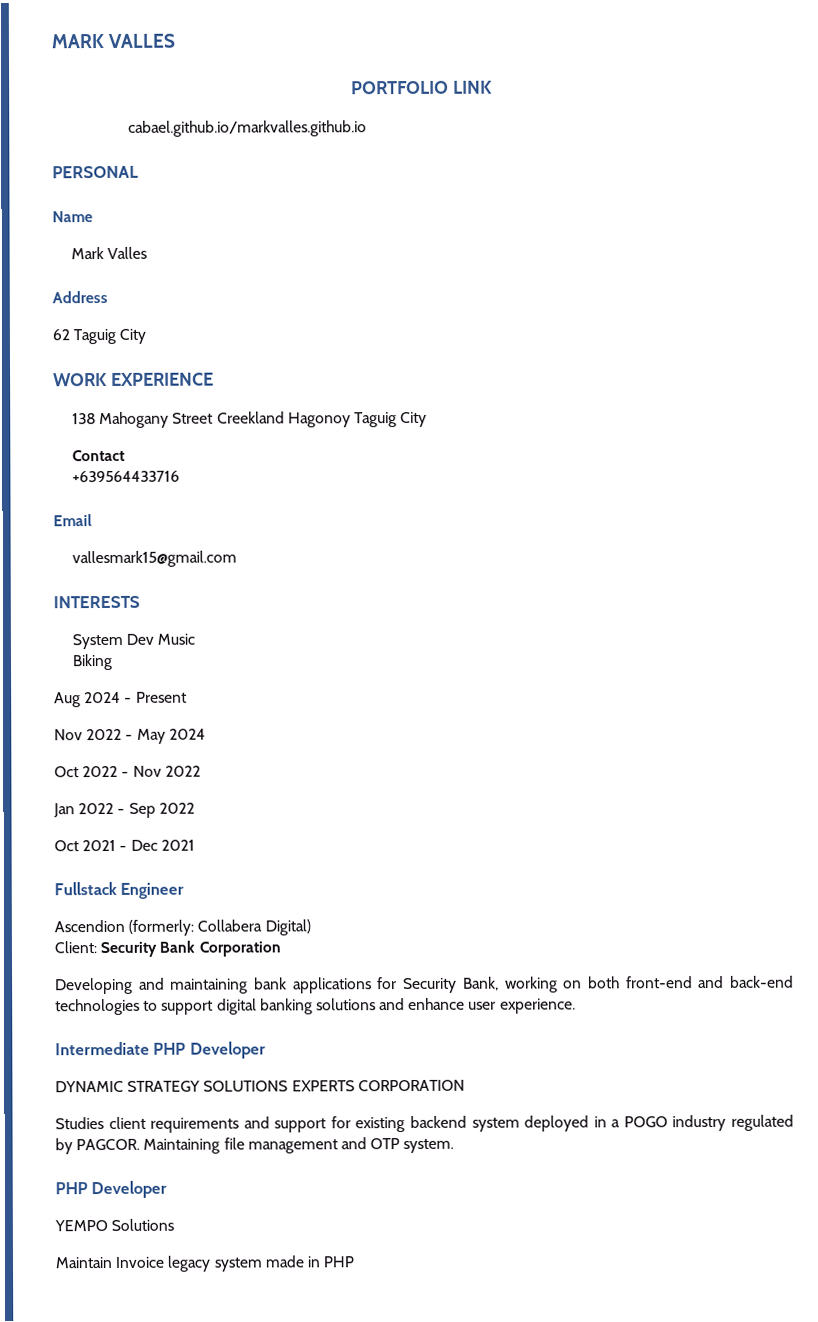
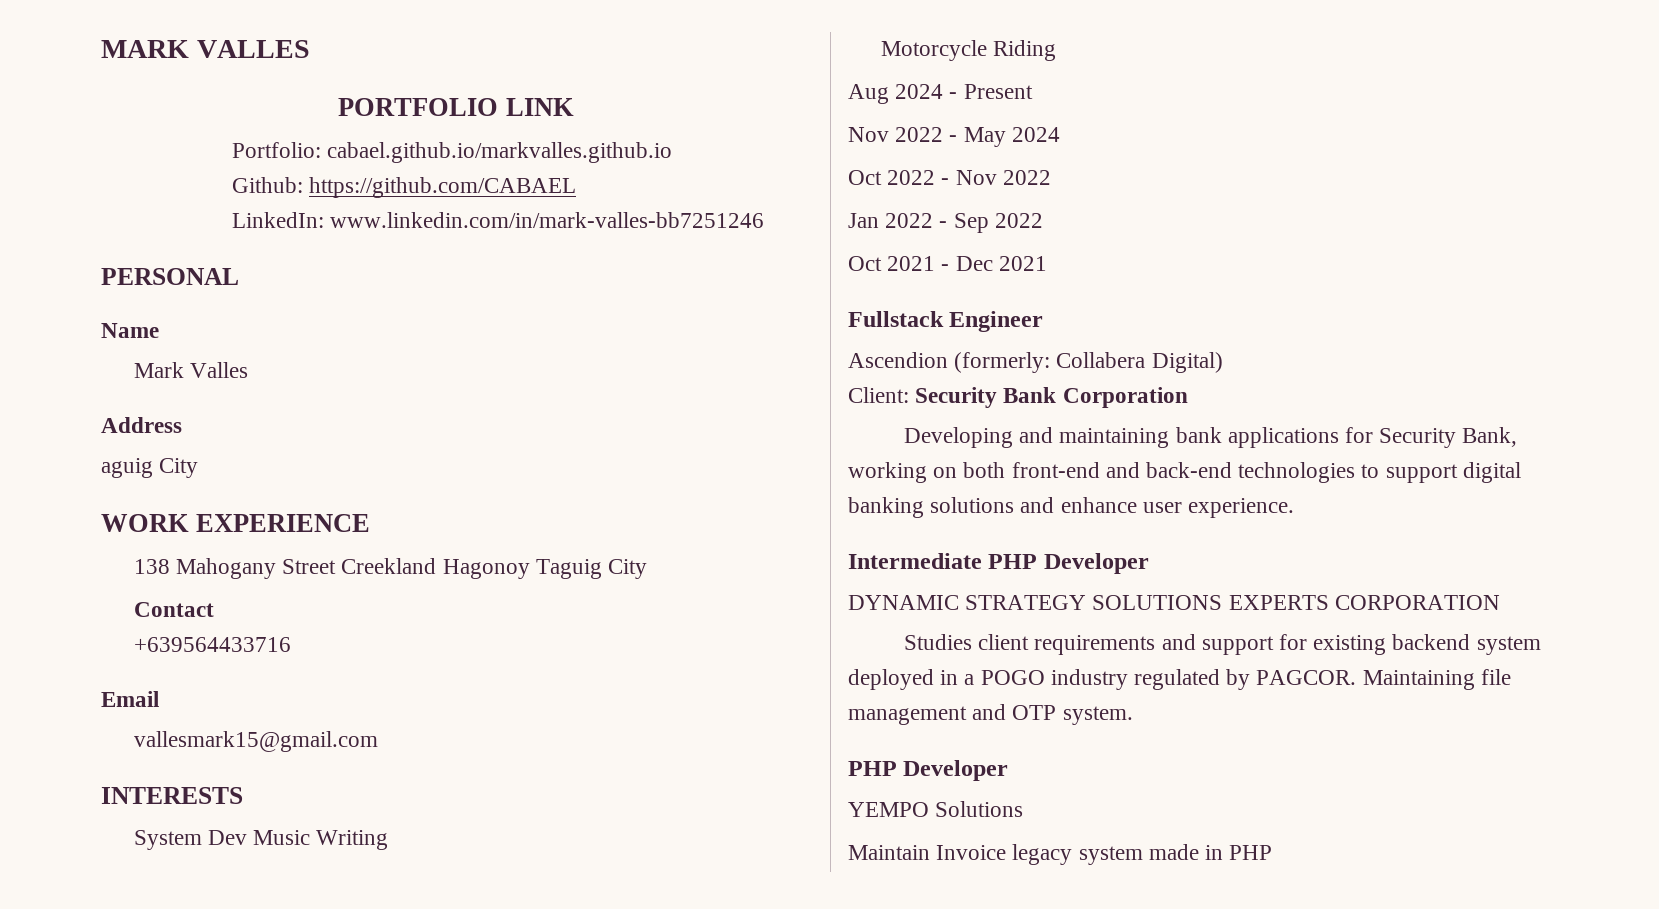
(493, 87) none -> [232,142,322,158] Portfolio:
(367, 128) none -> [232,177,577,198] [232,212,765,228] // Github: https://github.com/CABAEL // LinkedIn: www.linkedin.com/in/mark-valles-bb7251246
[52,328,117,345] 62 Taguig -> [101,458,153,478] aguig
[71,653,113,671] // Biking -> [316,830,389,850] [880,40,1056,61] Writing // Motorcycle Riding

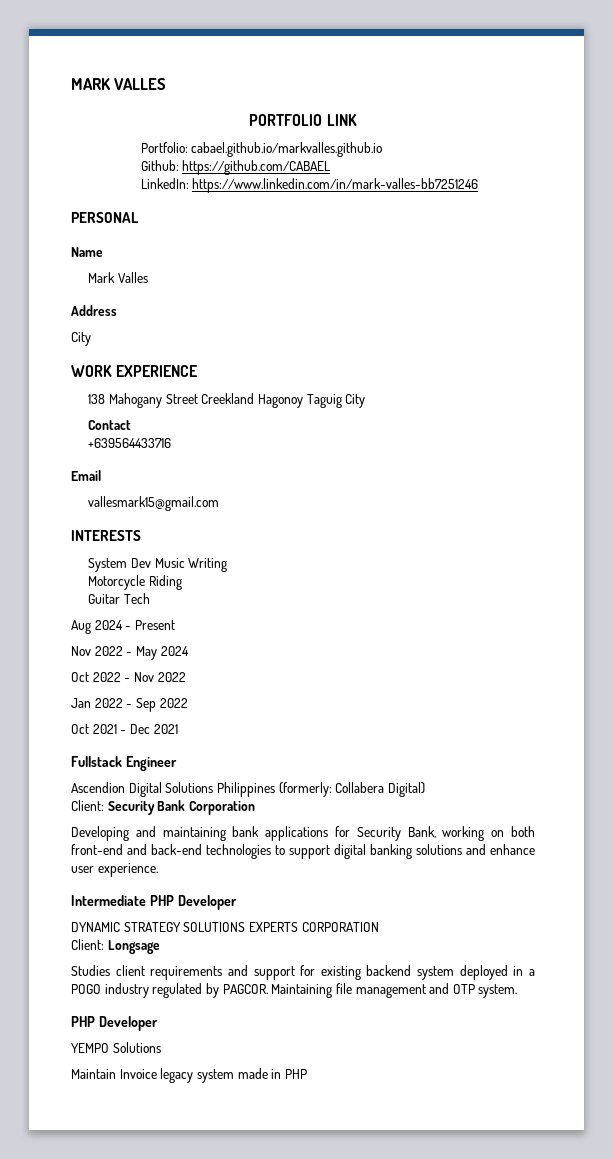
[330,212,765,228] www.linkedin.com/in/mark-valles-bb7251246 -> [192,178,479,193] https://www.linkedin.com/in/mark-valles-bb7251246
[101,458,153,478] aguig -> (117, 310) none
(1056, 50) none -> [88,593,151,604] // Guitar Tech
(948, 360) none -> [128,782,275,797] Digital Solutions Philippines
(1500, 602) none -> [71,939,160,954] // Client: Longsage

